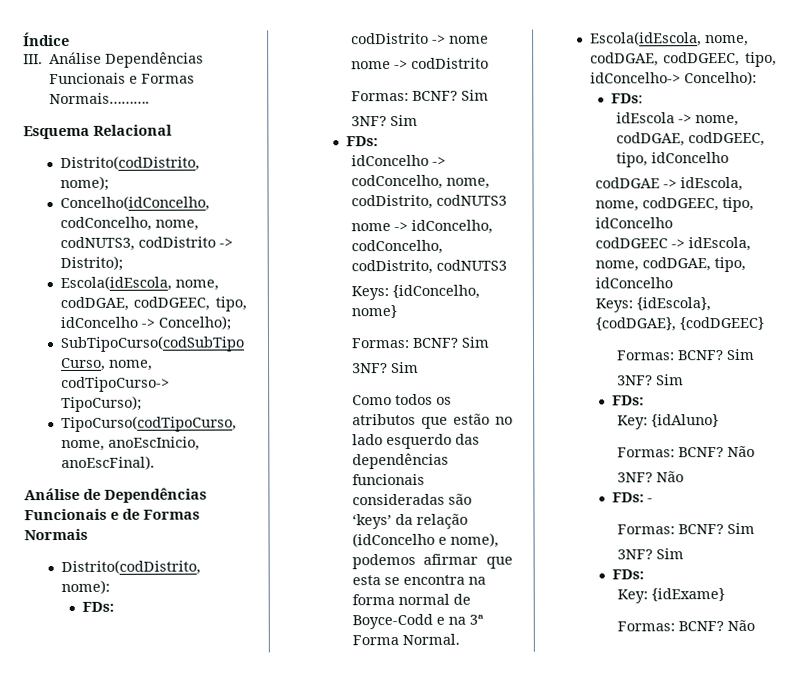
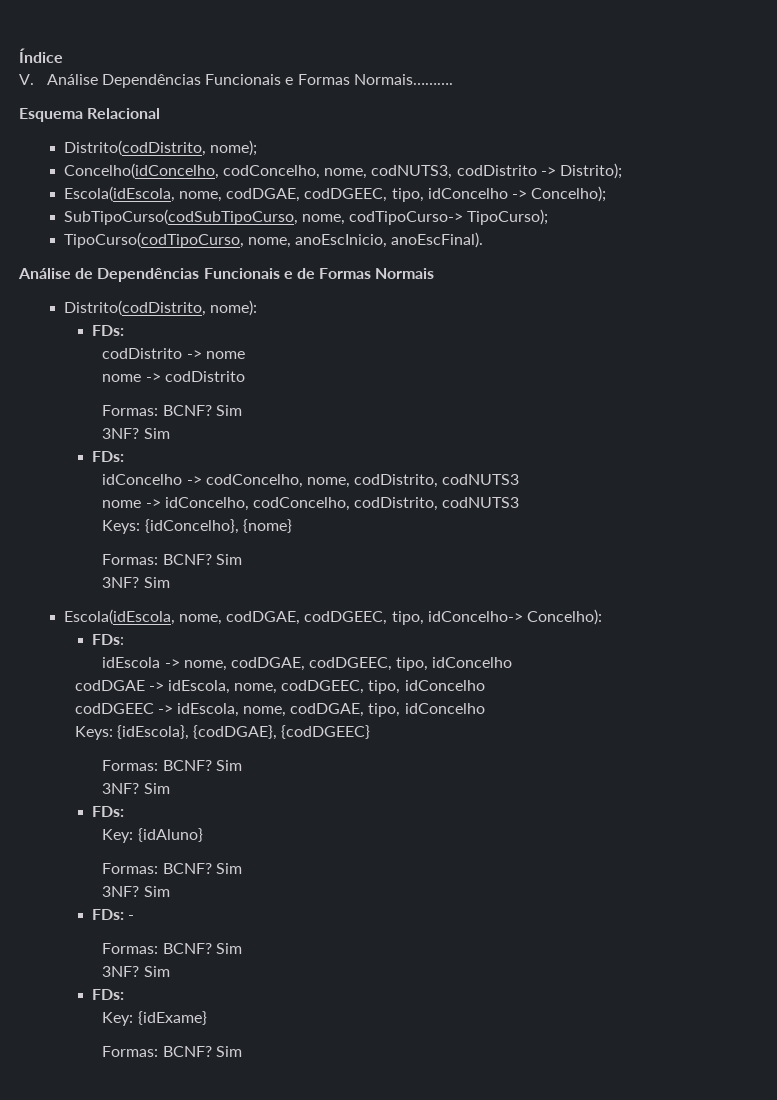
[23,54,43,65] III. -> [19,74,34,85] V.
[391,284,480,300] [350,305,397,319] [350,336,489,349] [351,361,419,374] [351,393,452,406] [351,413,513,429] [351,433,480,450] [351,452,449,470] [351,473,425,486] [351,493,472,506] [351,513,468,530] [351,532,499,548] [351,553,513,570] [351,574,486,586] [351,593,471,606] [351,613,484,630] [351,633,460,646] {idConcelho, nome} // Formas: BCNF? Sim // 3NF? Sim // Como todos os atributos que estão no lado esquerdo das dependências funcionais consideradas são ‘keys’ da relação (idConcelho e nome), podemos afirmar que esta se encontra na forma normal de Boyce-Codd e na 3ª Forma Normal. -> [144,519,292,534] [102,554,242,565] [102,577,170,588] {idConcelho}, {nome} // Formas: BCNF? Sim // 3NF? Sim
[726,445,755,458] [616,471,684,483] Não // 3NF? Não -> [215,863,242,874] [102,886,170,897] Sim // 3NF? Sim
[726,619,755,632] Não -> [215,1046,242,1057] Sim

